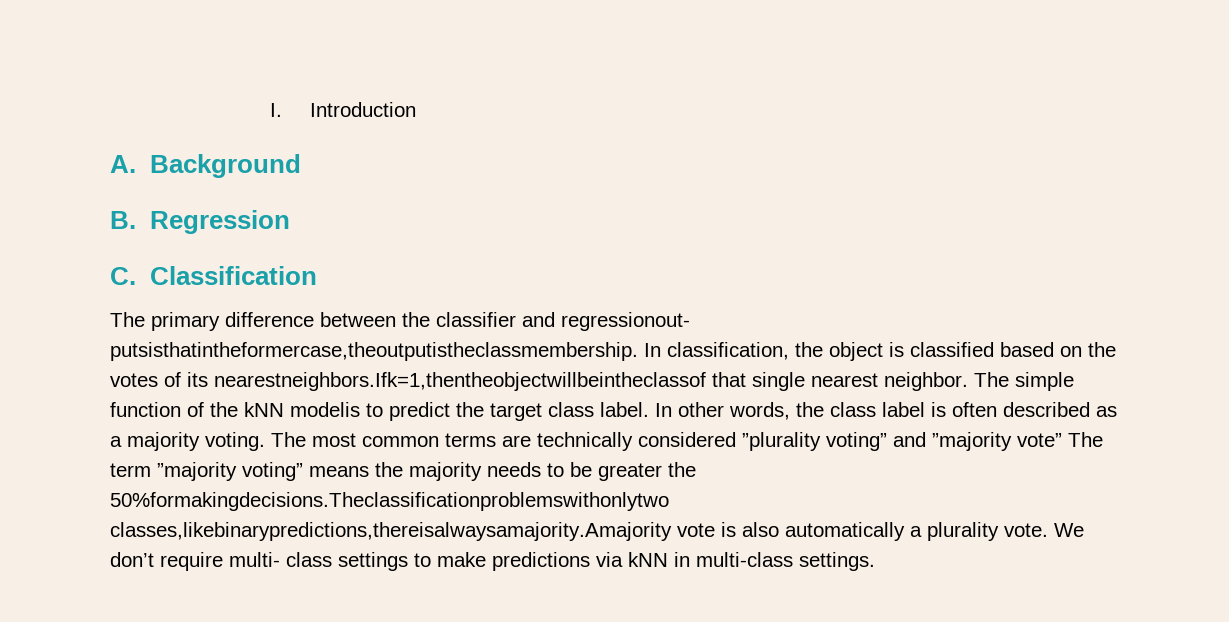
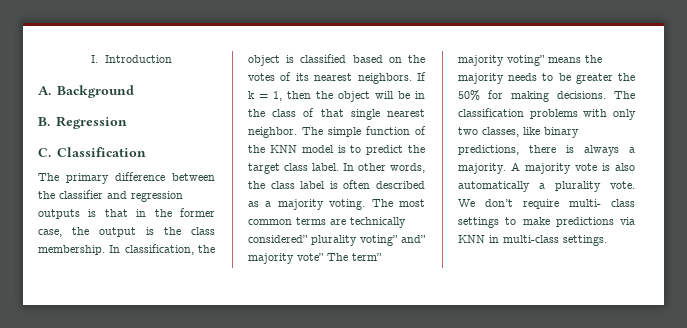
[561,312,690,331] [110,342,638,361] regressionout- putsisthatintheformercase,theoutputistheclassmembership. -> [131,191,183,202] [38,208,216,219] [38,227,215,237] [38,245,105,255] regression outputs is that in the former case, the output is the class membership.
[214,372,706,391] nearestneighbors.Ifk=1,thentheobjectwillbeintheclassof -> [314,72,426,84] [248,91,425,102] [248,108,315,117] nearest neighbors. If k = 1, then the object will be in the class of
[244,402,360,417] kNN modelis -> [269,145,346,153] KNN model is
[638,432,1103,451] [110,462,237,481] considered ”plurality voting” and ”majority vote” The term ”majority -> [248,235,426,246] [248,253,382,264] [458,55,504,66] considered” plurality voting” and” majority vote” The term” majority
[110,492,669,511] [110,522,672,541] 50%formakingdecisions.Theclassificationproblemswithonlytwo classes,likebinarypredictions,thereisalwaysamajority.Amajority -> [458,90,635,102] [458,108,636,120] [458,127,579,138] [458,145,635,156] [458,162,571,174] 50% for making decisions. The classification problems with only two classes, like binary predictions, there is always a majority. A majority
[628,552,668,567] kNN -> [458,235,485,243] KNN

